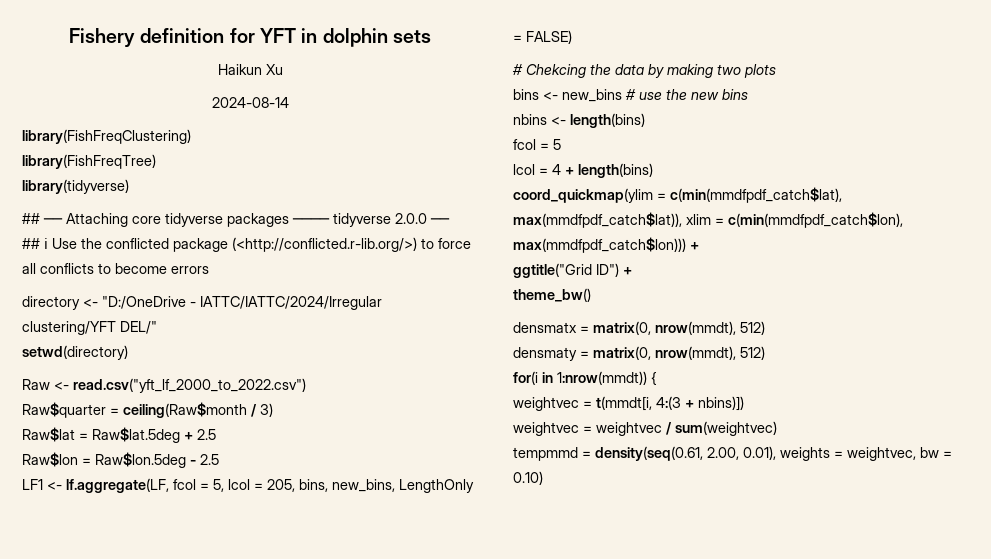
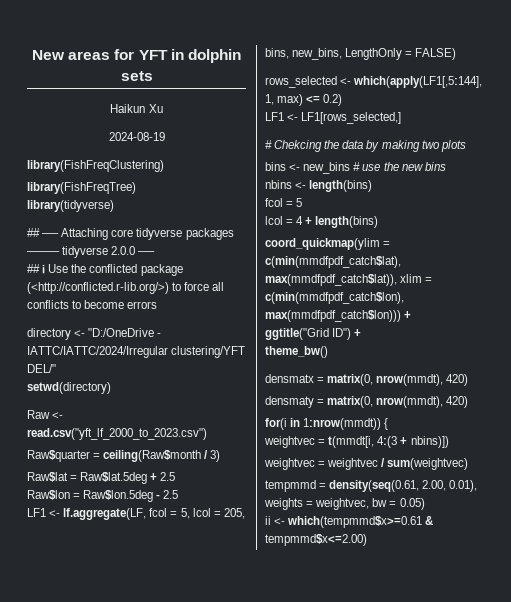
[69,28,225,47] Fishery definition -> [32,50,111,60] New areas
[211,97,289,108] 2024-08-14 -> [108,132,165,141] 2024-08-19
[73,378,306,393] read.csv("yft_lf_2000_to_2022.csv") -> [27,428,207,440] read.csv("yft_lf_2000_to_2023.csv")
(572, 37) none -> [265,76,483,88] [265,94,343,106] [265,112,402,124] // rows_selected <- which(apply(LF1[,5:144], 1, max) <= 0.2) // LF1 <- LF1[rows_selected,]
[740,321,765,335] 512) -> [446,374,469,386] 420)
[740,346,765,360] 512) -> [446,396,469,408] 420)
[513,471,543,485] 0.10) -> [399,498,425,510] [265,516,434,528] [265,534,367,546] 0.05) // ii <- which(tempmmd$x>=0.61 & tempmmd$x<=2.00)

